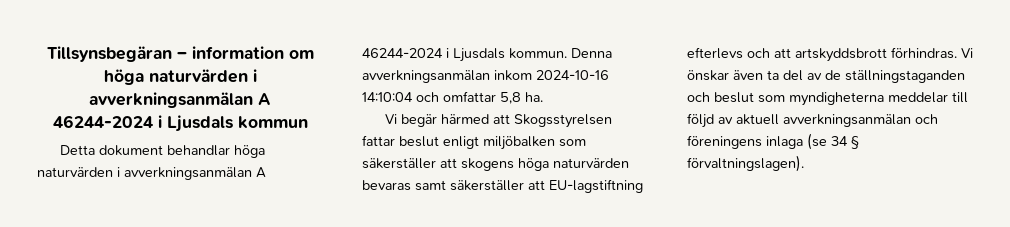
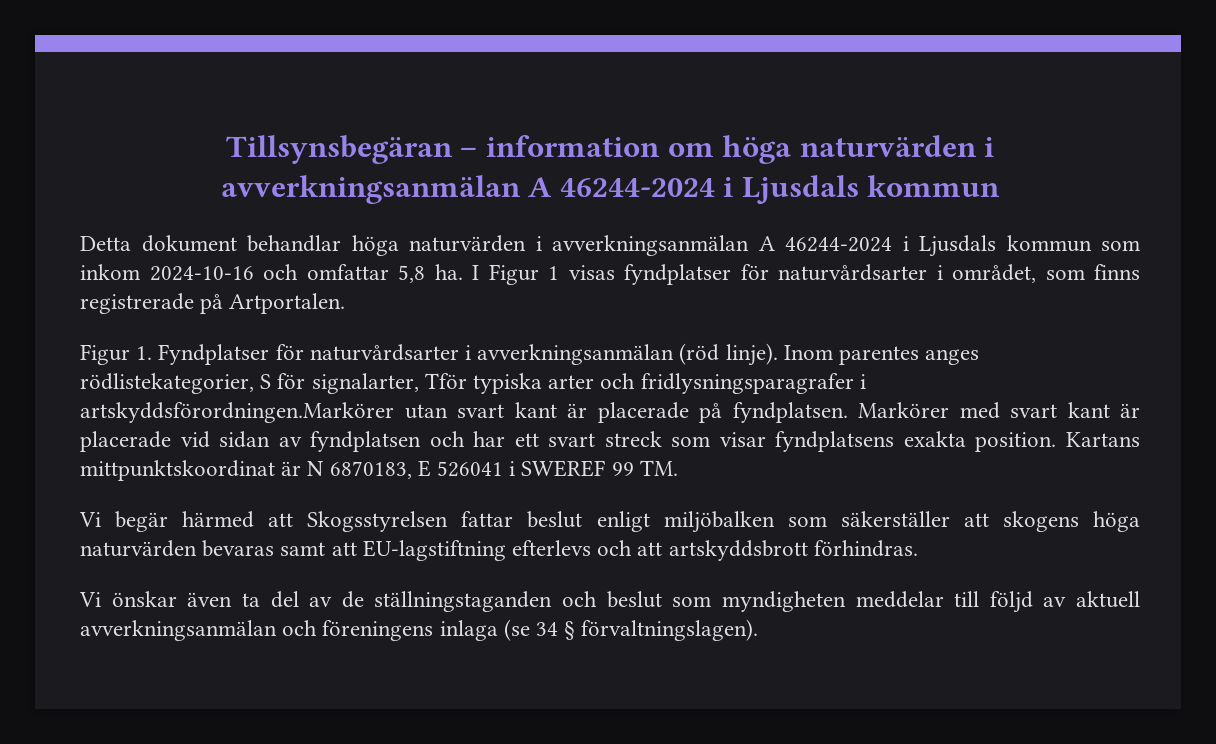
[509,48,612,59] [362,70,490,83] kommun. Denna avverkningsanmälan -> [1006,235,1140,252] kommun som
[362,92,413,102] 14:10:04 -> (254, 273) none
(543, 97) none -> [472,264,1140,285] [80,293,346,314] [80,343,980,366] [80,373,866,394] [80,402,1140,423] [80,431,1140,452] [80,460,678,481] I Figur 1 visas fyndplatser för naturvårdsarter i området, som finns registrerade på Artportalen. // Figur 1. Fyndplatser för naturvårdsarter i avverkningsanmälan (röd linje). Inom parentes anges rödlistekategorier, S för signalarter, Tför typiska arter och fridlysningsparagrafer i artskyddsförordningen.Markörer utan svart kant är placerade på fyndplatsen. Markörer med svart kant är placerade vid sidan av fyndplatsen och har ett svart streck som visar fyndplatsens exakta position. Kartans mittpunktskoordinat är N 6870183, E 526041 i SWEREF 99 TM.
[450,180,524,191] säkerställer -> (326, 549) none
(957, 53) none -> (918, 548) //
[789,92,884,106] myndigheterna -> [721,591,846,612] myndigheten

